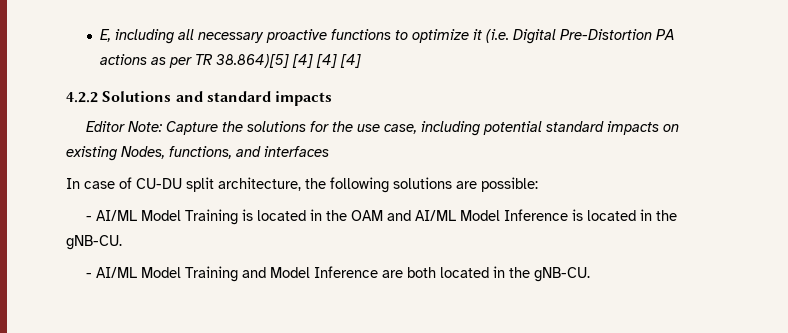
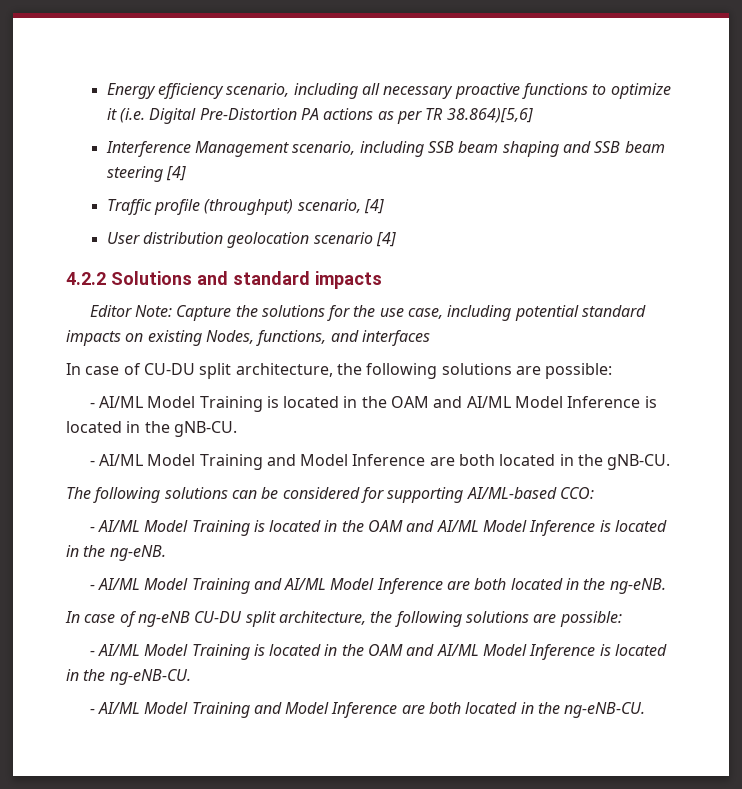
[99,29,111,42] E, -> [106,83,290,99] Energy efficiency scenario,
[215,54,337,68] 38.864)[5] [4] [4] -> [446,108,533,123] [105,141,665,157] [106,166,187,182] [106,199,385,215] [106,232,373,248] 38.864)[5,6] // Interference Management scenario, including SSB beam shaping and SSB beam steering [4] // Traffic profile (throughput) scenario, [4] // User distribution geolocation scenario
(591, 274) none -> [66,487,594,503] [89,520,668,536] [66,545,166,561] [89,578,666,594] [65,611,622,627] [89,644,668,660] [66,669,191,685] [89,702,646,718] // The following solutions can be considered for supporting AI/ML-based CCO: // - AI/ML Model Training is located in the OAM and AI/ML Model Inference is located in the ng-eNB. // - AI/ML Model Training and AI/ML Model Inference are both located in the ng-eNB. // In case of ng-eNB CU-DU split architecture, the following solutions are possible: // - AI/ML Model Training is located in the OAM and AI/ML Model Inference is located in the ng-eNB-CU. // - AI/ML Model Training and Model Inference are both located in the ng-eNB-CU.

